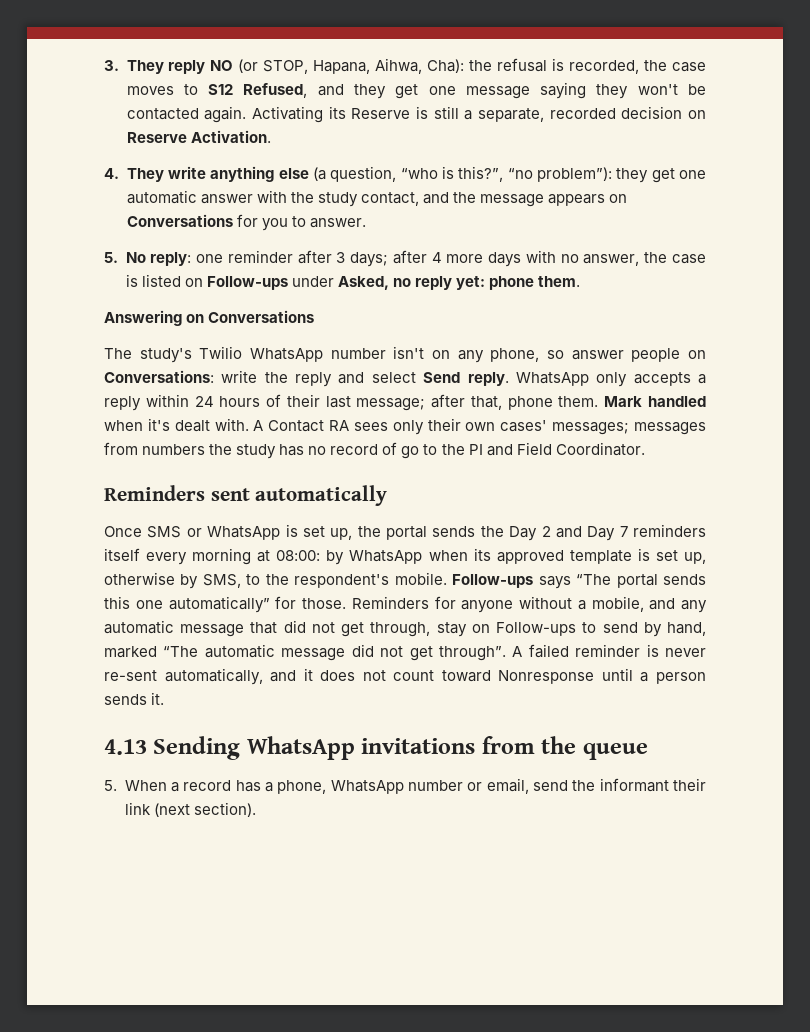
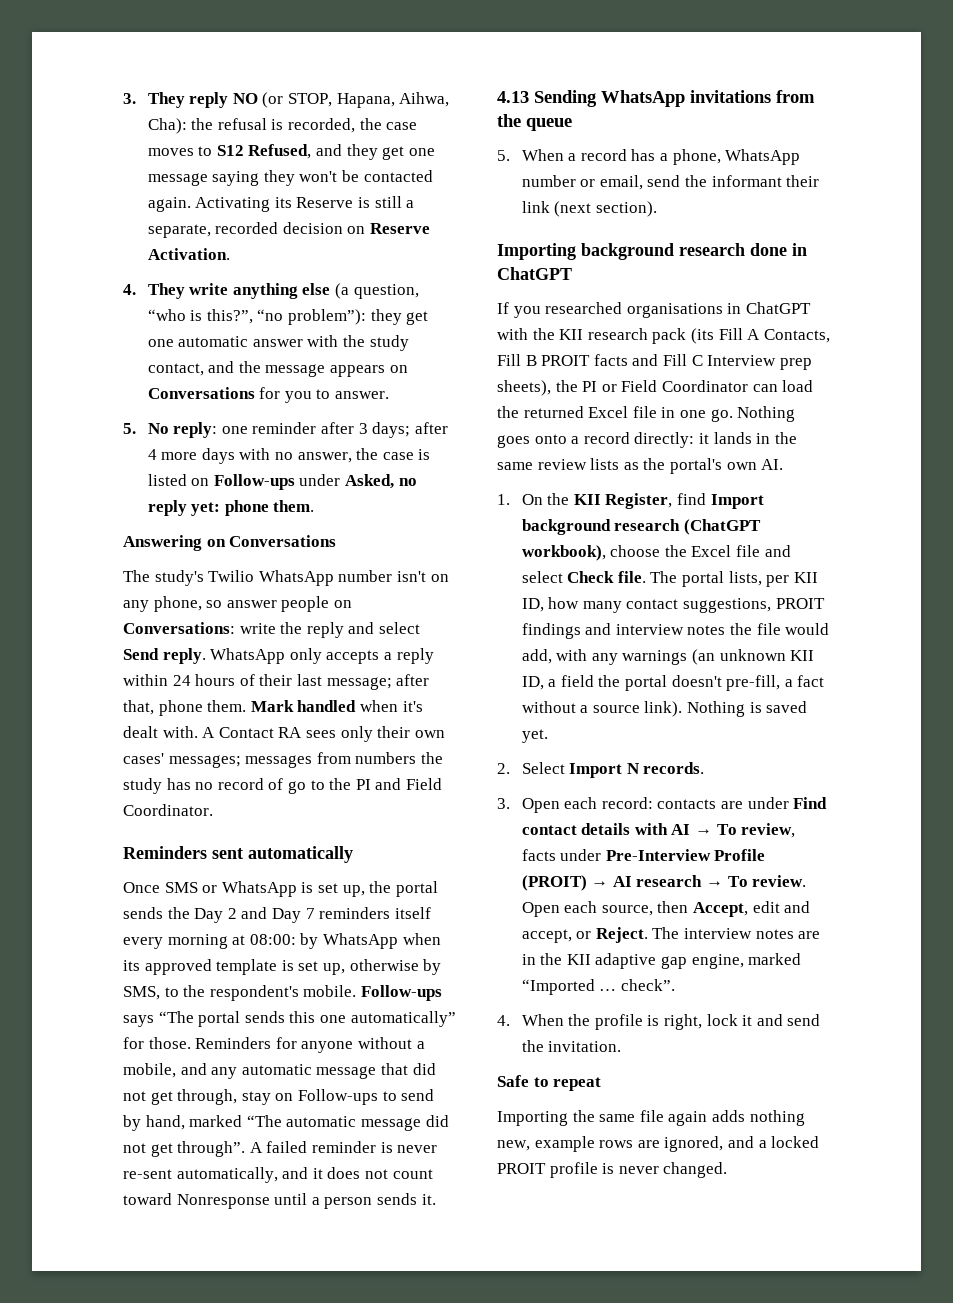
(256, 809) none -> [497,243,807,260] [497,267,572,280] [497,302,811,318] [497,328,830,344] [497,354,812,370] [497,380,814,396] [497,406,796,422] [497,432,797,448] [497,458,784,474] [497,493,764,509] [521,519,761,535] [521,545,791,561] [521,571,818,587] [521,597,825,613] [521,623,830,639] [521,649,815,665] [521,675,825,691] [521,701,808,717] [521,729,548,743] [497,762,705,778] [497,797,828,813] [521,823,796,838] [521,849,766,861] [521,875,807,891] [521,901,811,917] [521,927,821,943] [521,953,802,969] [521,979,675,995] [497,1014,821,1030] [521,1040,622,1052] [497,1075,602,1091] [497,1110,805,1126] [497,1136,820,1152] [497,1162,728,1178] // Importing background research done in ChatGPT // If you researched organisations in ChatGPT with the KII research pack (its Fill A Contacts, Fill B PROIT facts and Fill C Interview prep sheets), the PI or Field Coordinator can load the returned Excel file in one go. Nothing goes onto a record directly: it lands in the same review lists as the portal's own AI. // 1. On the KII Register, find Import background research (ChatGPT workbook), choose the Excel file and select Check file. The portal lists, per KII ID, how many contact suggestions, PROIT findings and interview notes the file would add, with any warnings (an unknown KII ID, a field the portal doesn't pre-fill, a fact without a source link). Nothing is saved yet. // 2. Select Import N records. // 3. Open each record: contacts are under Find contact details with AI → To review, facts under Pre-Interview Profile (PROIT) → AI research → To review. Open each source, then Accept, edit and accept, or Reject. The interview notes are in the KII adaptive gap engine, marked “Imported … check”. // 4. When the profile is right, lock it and send the invitation. // Safe to repeat // Importing the same file again adds nothing new, example rows are ignored, and a locked PROIT profile is never changed.

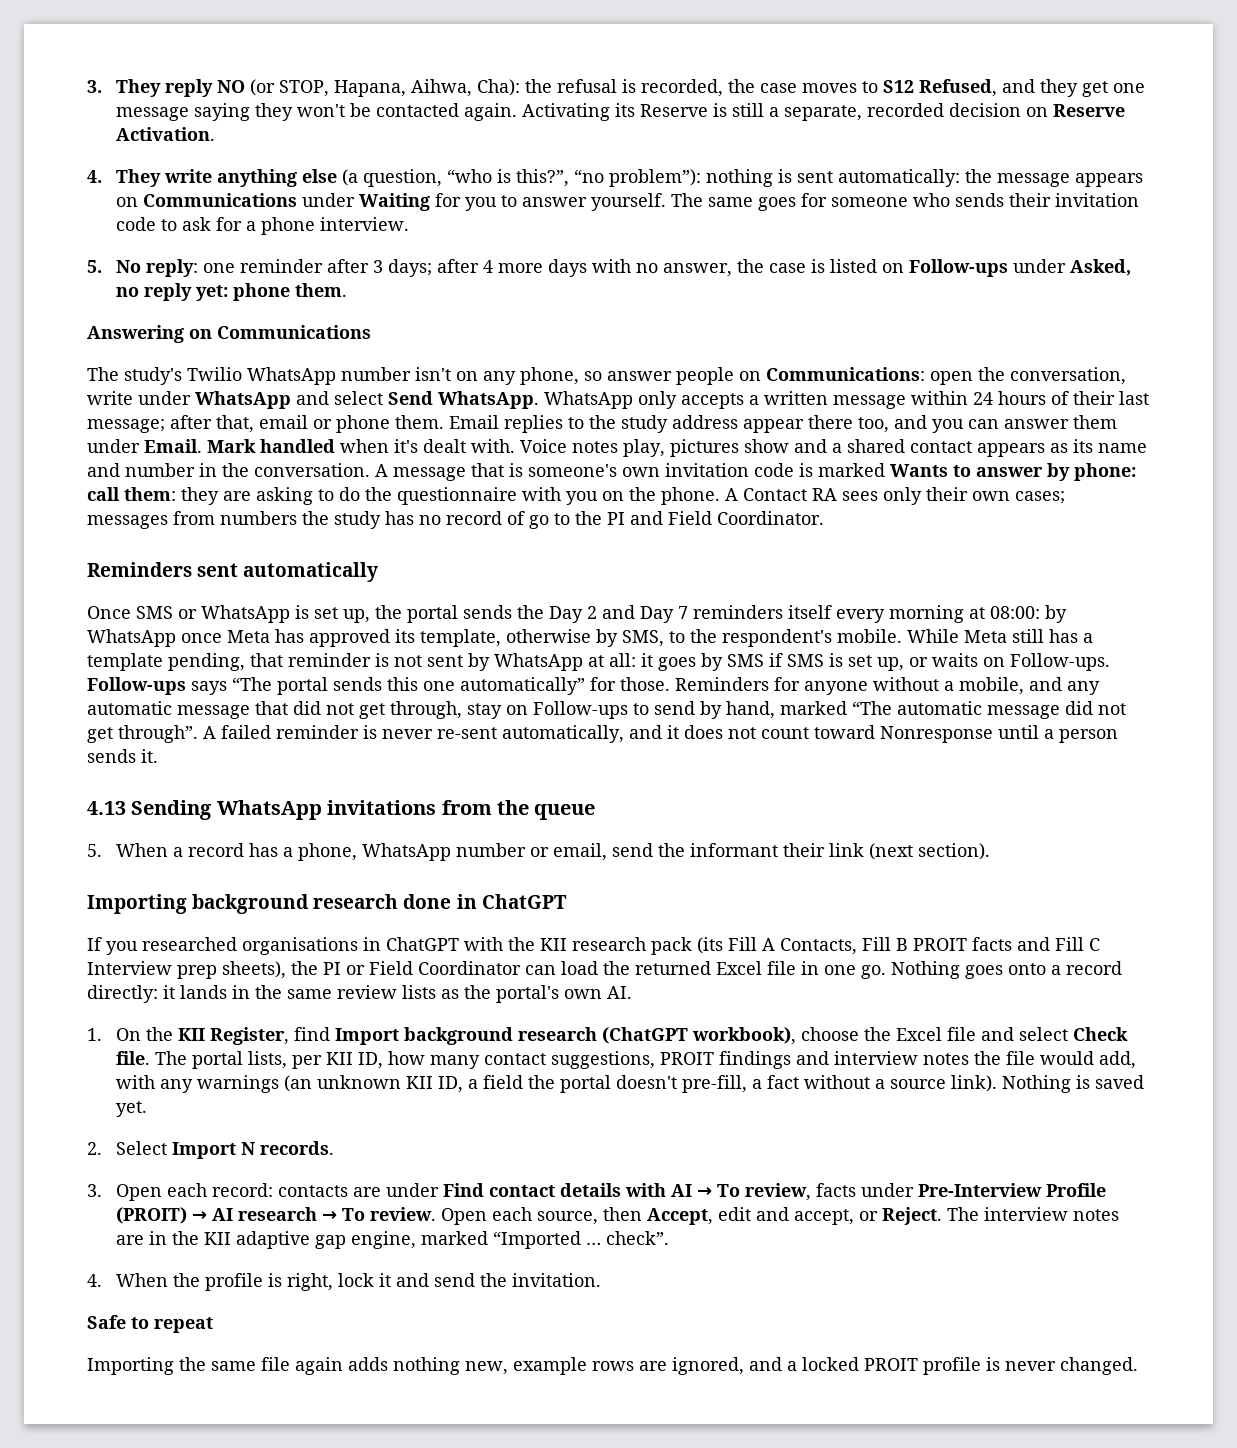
[370,309,429,325] [147,335,409,351] [147,361,408,377] [147,387,389,403] they get one automatic answer with the study contact, and the message appears on Conversations for you to answer. -> [705,169,1143,187] [115,193,1139,211] [115,217,409,235] nothing is sent automatically: the message appears on Communications under Waiting for you to answer yourself. The same goes for someone who sends their invitation code to ask for a phone interview.
[229,535,337,547] Conversations -> [217,325,371,339] Communications
[123,622,344,638] Conversations: write the reply -> [766,367,1126,385] [87,391,291,409] Communications: open the conversation, write under WhatsApp
[162,648,206,664] reply. -> [438,391,539,409] WhatsApp.
[396,648,434,664] reply -> [764,391,906,409] written message
[158,700,247,716] phone them. -> [259,415,1117,433] [87,439,202,453] email or phone them. Email replies to the study address appear there too, and you can answer them under Email.
(198, 732) none -> [520,439,1147,457] [87,463,1136,481] [87,487,720,505] Voice notes play, pictures show and a shared contact appears as its name and number in the conversation. A message that is someone's own invitation code is marked Wants to answer by phone: call them: they are asking to do the questionnaire with you on the phone.
[123,753,241,768] cases' messages; -> [1015,491,1065,504] cases;
[402,933,441,945] [123,959,345,975] when its approved template is set up, -> [181,629,501,647] once Meta has approved its template,
(357, 991) none -> [907,629,1093,643] [87,653,1110,671] While Meta still has a template pending, that reminder is not sent by WhatsApp at all: it goes by SMS if SMS is set up, or waits on Follow-ups.

